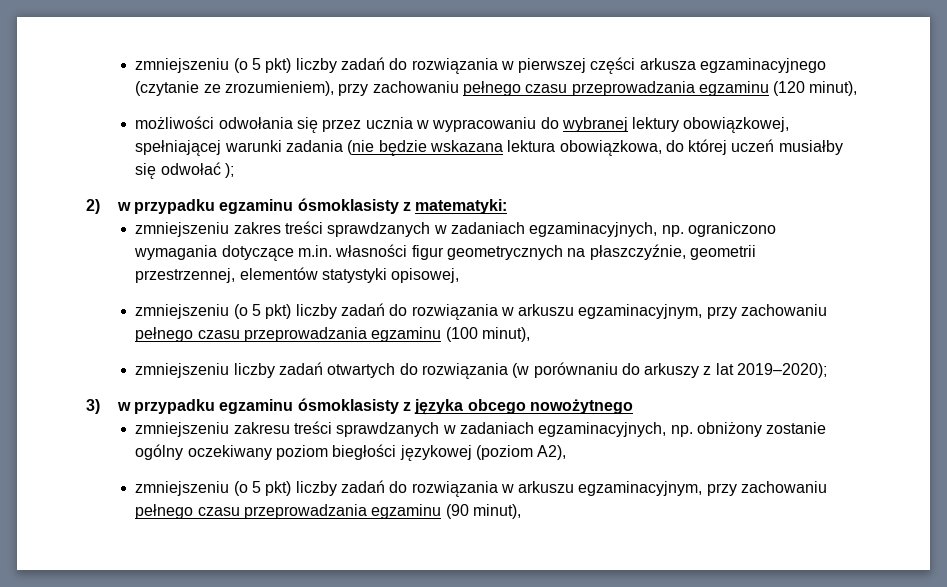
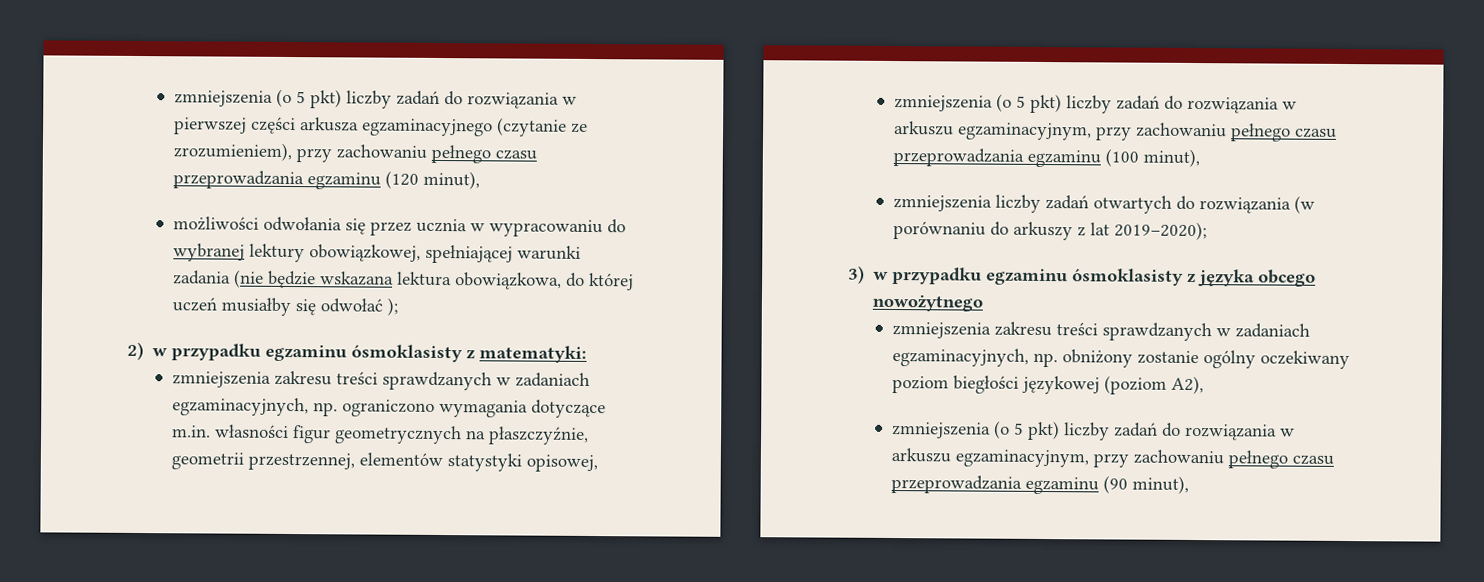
[135,58,230,73] zmniejszeniu -> [173,90,273,107] zmniejszenia
[135,222,281,237] zmniejszeniu zakres -> [171,370,332,388] zmniejszenia zakresu
[135,304,230,319] zmniejszeniu -> [893,94,993,112] zmniejszenia
[135,363,230,378] zmniejszeniu -> [892,194,992,212] zmniejszenia
[135,422,230,437] zmniejszeniu -> [891,321,991,339] zmniejszenia
[135,481,230,496] zmniejszeniu -> [891,421,991,439] zmniejszenia

